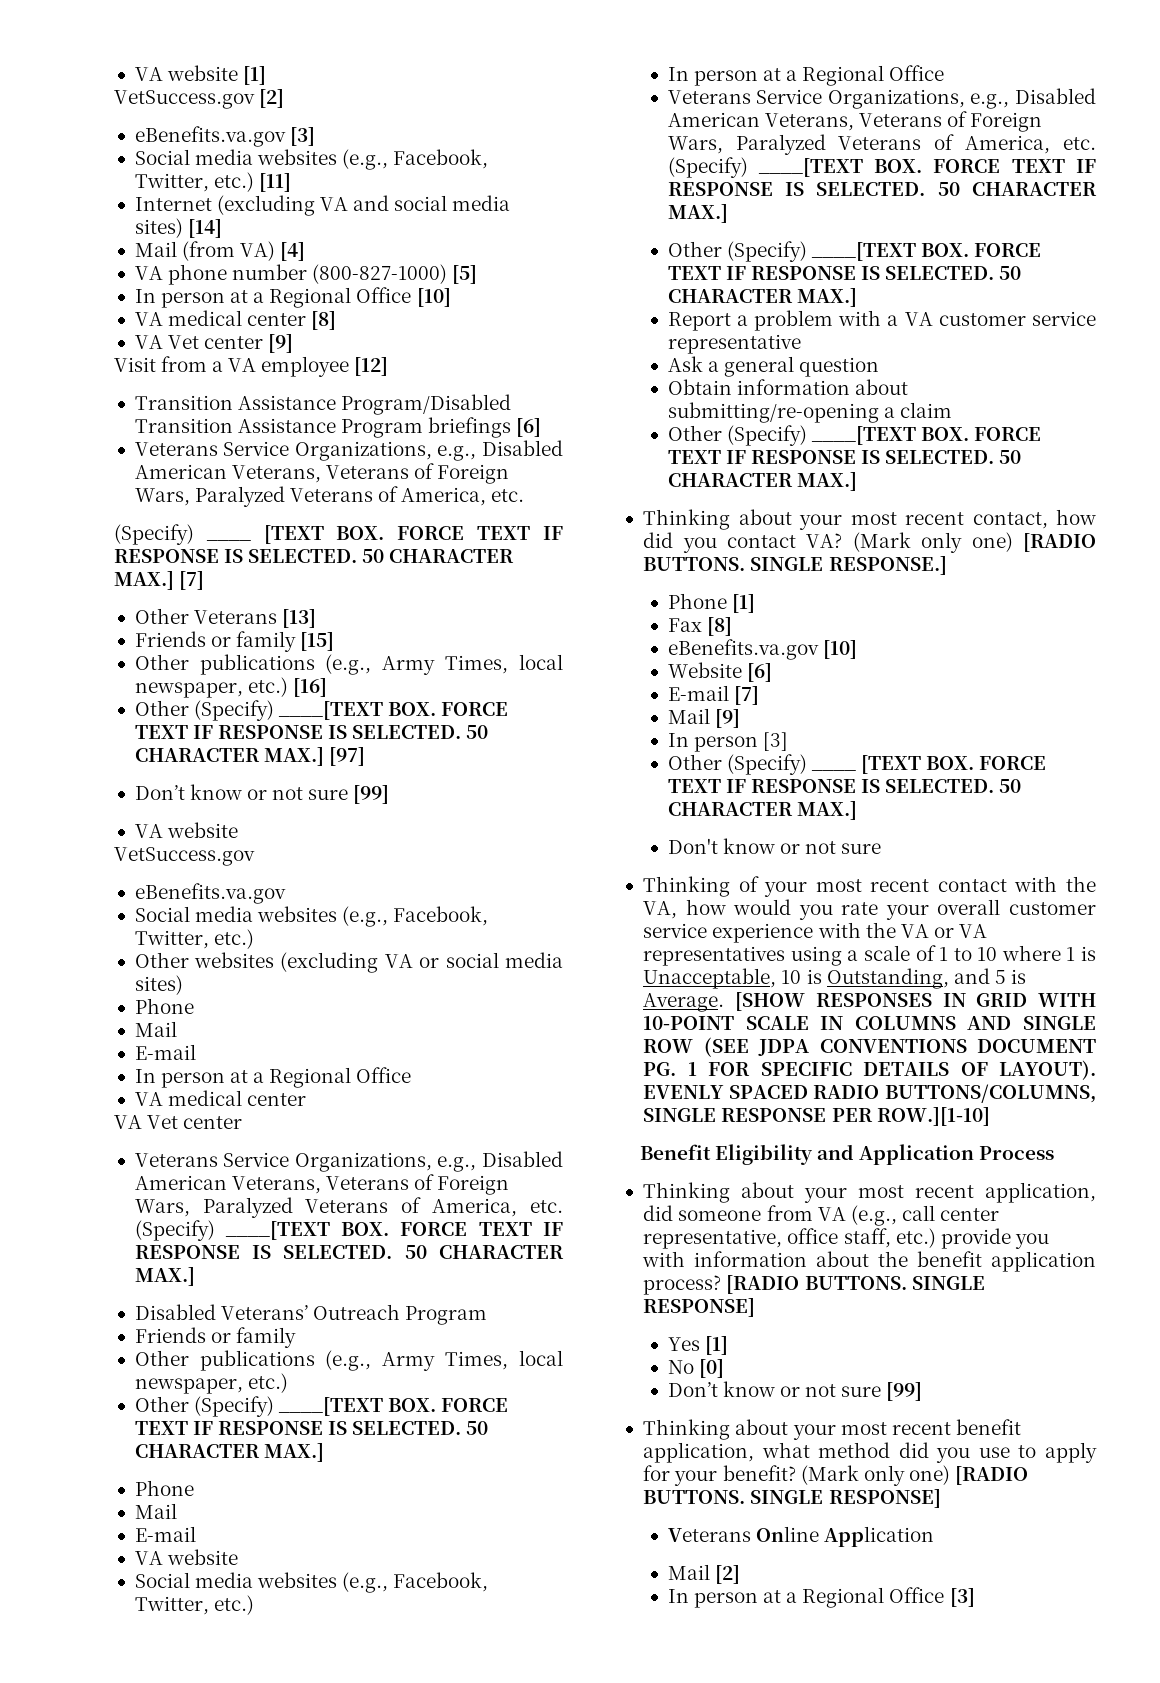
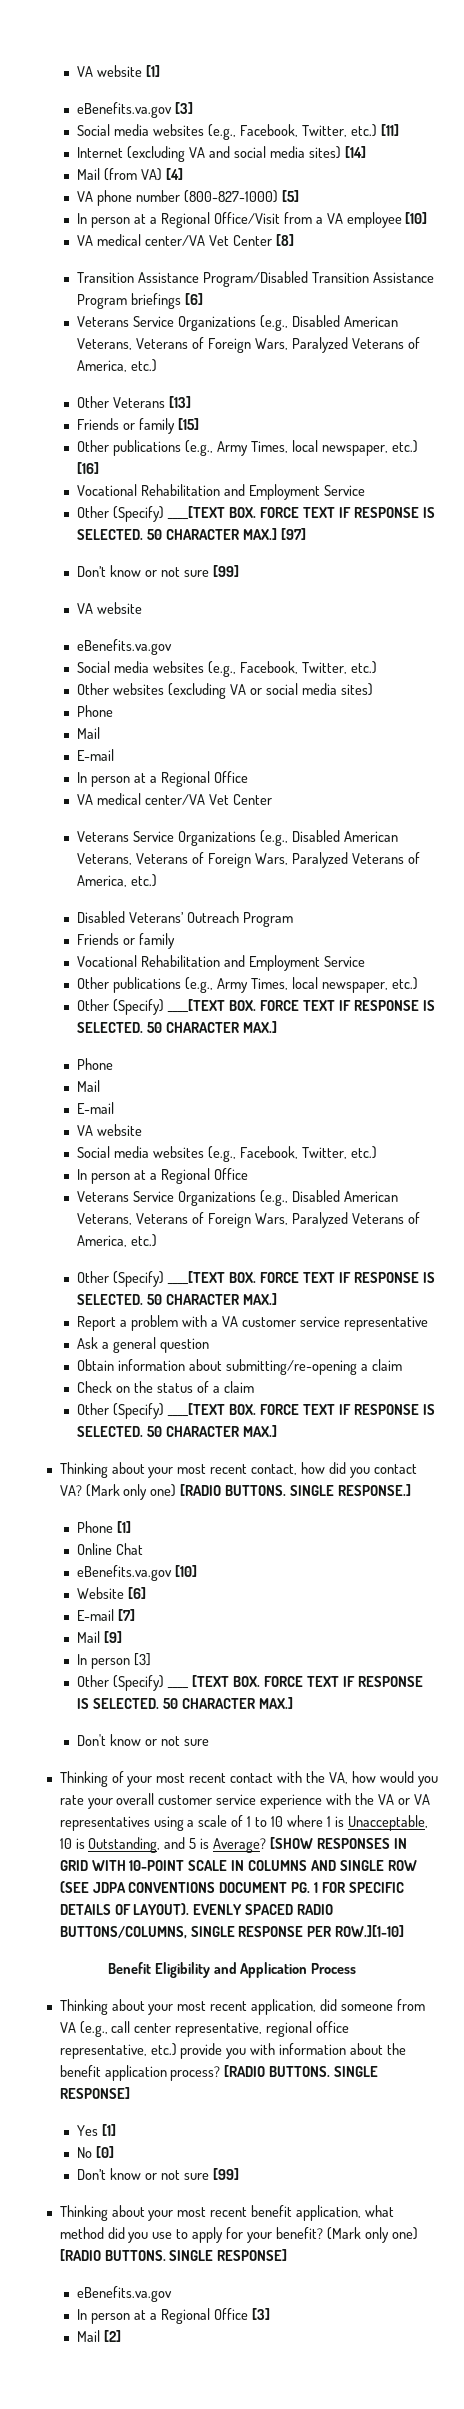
[113,89,284,109] // VetSuccess.gov [2] -> (161, 71) none
[356,287,451,307] [134,310,337,330] [134,334,294,353] [113,356,389,377] Office [10] // VA medical center [8] // VA Vet center [9] // Visit from a VA employee [12] -> [213,212,428,228] [77,234,294,246] Office/Visit from a VA employee [10] // VA medical center/VA Vet Center [8]
[294,441,477,461] Organizations, e.g., -> [178,315,289,331] Organizations (e.g.,
[491,489,525,502] [113,524,563,545] [113,549,515,563] [113,571,204,590] etc. // (Specify) ____ [TEXT BOX. FORCE TEXT IF RESPONSE IS SELECTED. 50 CHARACTER MAX.] [7] -> [131,359,158,372] etc.)
(327, 687) none -> [77,484,365,500] // Vocational Rehabilitation and Employment Service
[113,847,255,866] // VetSuccess.gov -> (143, 608) none
[246,1093,306,1106] [113,1115,243,1129] [134,1152,477,1172] center // VA Vet center // Veterans Service Organizations, e.g., -> [145,794,272,805] [77,830,289,846] center/VA Vet Center // Veterans Service Organizations (e.g.,
[530,1200,564,1213] [134,1220,563,1241] [134,1245,564,1259] [134,1267,195,1286] etc. (Specify) ____[TEXT BOX. FORCE TEXT IF RESPONSE IS SELECTED. 50 CHARACTER MAX.] -> [131,874,158,887] etc.)
(296, 1337) none -> [77,955,365,971] // Vocational Rehabilitation and Employment Service
[827,89,1010,109] Organizations, e.g., -> [178,1190,289,1206] Organizations (e.g.,
[1063,137,1096,150] [667,157,1096,178] [667,182,1097,196] [667,204,728,223] etc. (Specify) ____[TEXT BOX. FORCE TEXT IF RESPONSE IS SELECTED. 50 CHARACTER MAX.] -> [131,1234,158,1247] etc.)
(952, 410) none -> [77,1381,254,1393] // Check on the status of a claim
[667,617,732,636] Fax [8] -> [77,1543,144,1555] Online Chat
[643,993,725,1012] Average. -> [213,1838,267,1853] Average?
[787,1228,891,1248] office staff, -> [266,2021,350,2037] [59,2044,147,2059] regional office representative,
[667,1526,934,1547] [667,1564,740,1584] Veterans Online Application // Mail [2] -> [77,2286,173,2302] eBenefits.va.gov
(975, 1597) none -> [77,2330,122,2342] // Mail [2]

